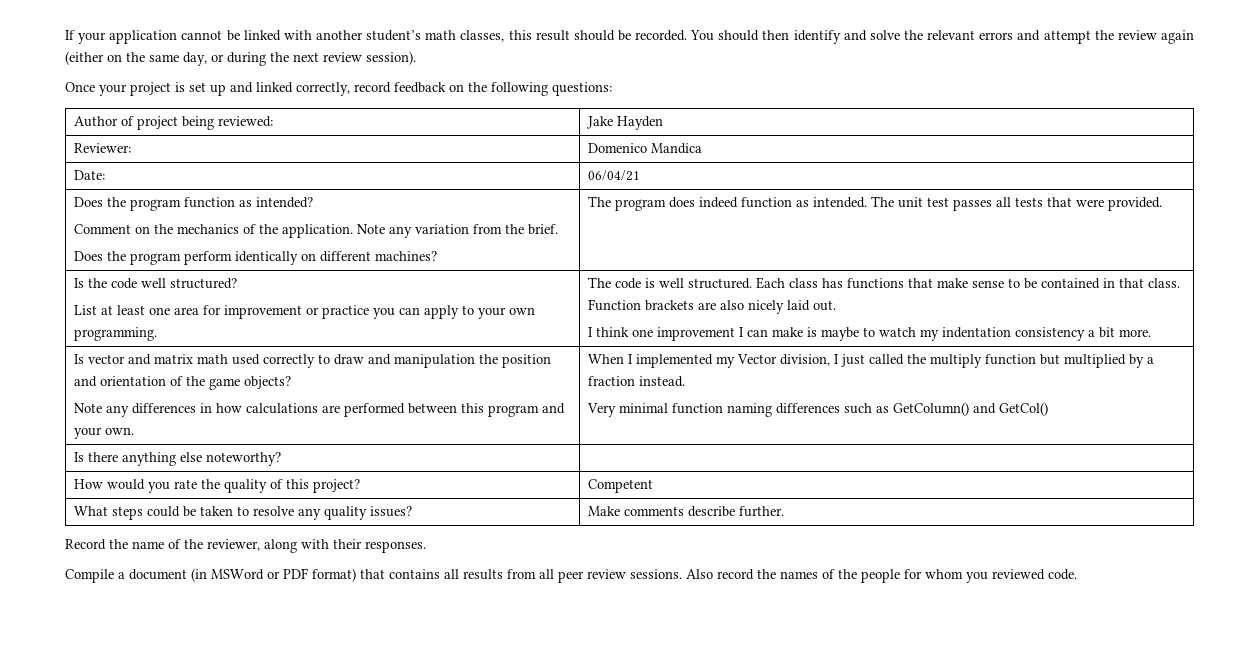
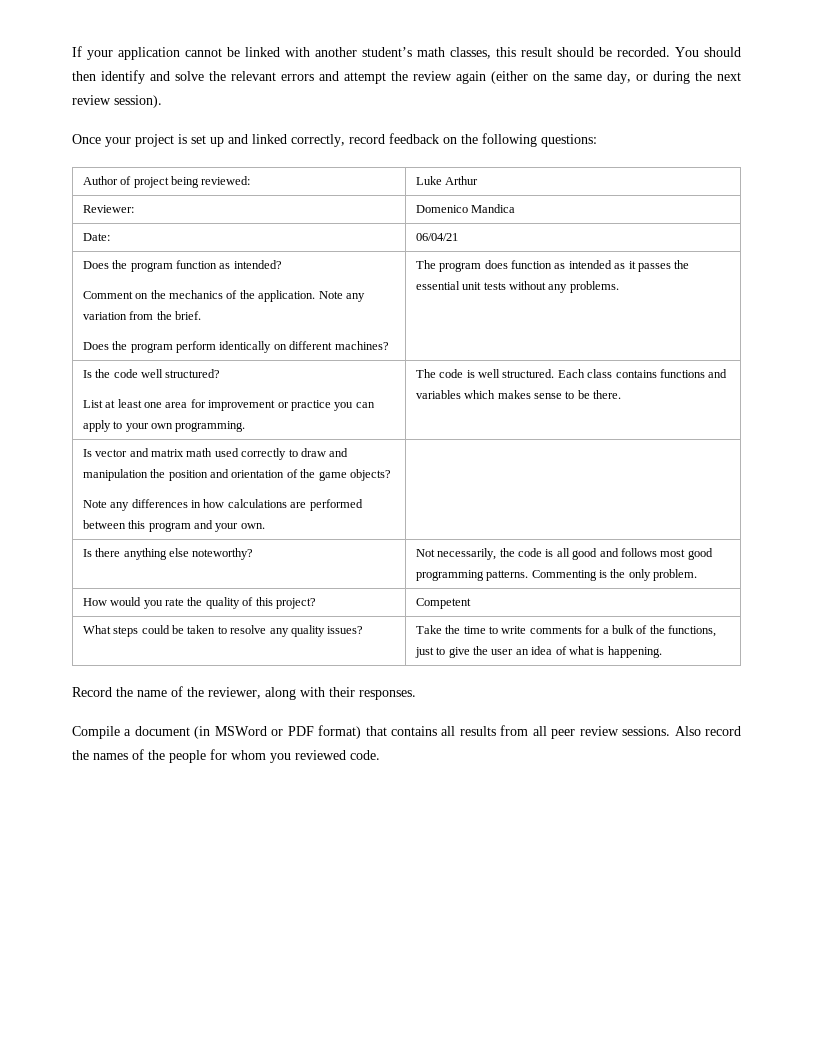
[587,116,664,130] Jake Hayden -> [415,176,479,185] Luke Arthur
[699,196,1163,211] indeed function as intended. The unit test passes all tests that were provided. -> [511,260,690,272] [415,281,619,293] function as intended as it passes the essential unit tests without any problems.
[822,278,1181,289] [588,299,837,314] [588,327,1152,341] has functions that make sense to be contained in that class. Function brackets are also nicely laid out. // I think one improvement I can make is maybe to watch my indentation consistency a bit more. -> [615,369,728,378] [415,390,622,399] contains functions and variables which makes sense to be there.
[588,354,1155,368] [588,376,686,387] [587,402,1049,417] When I implemented my Vector division, I just called the multiply function but multiplied by a fraction instead. // Very minimal function naming differences such as GetColumn() and GetCol() -> (265, 526) none
(282, 459) none -> [415,548,713,560] [415,569,698,581] Not necessarily, the code is all good and follows most good programming patterns. Commenting is the only problem.
[588,506,785,517] Make comments describe further. -> [415,625,717,637] [414,646,662,658] Take the time to write comments for a bulk of the functions, just to give the user an idea of what is happening.

